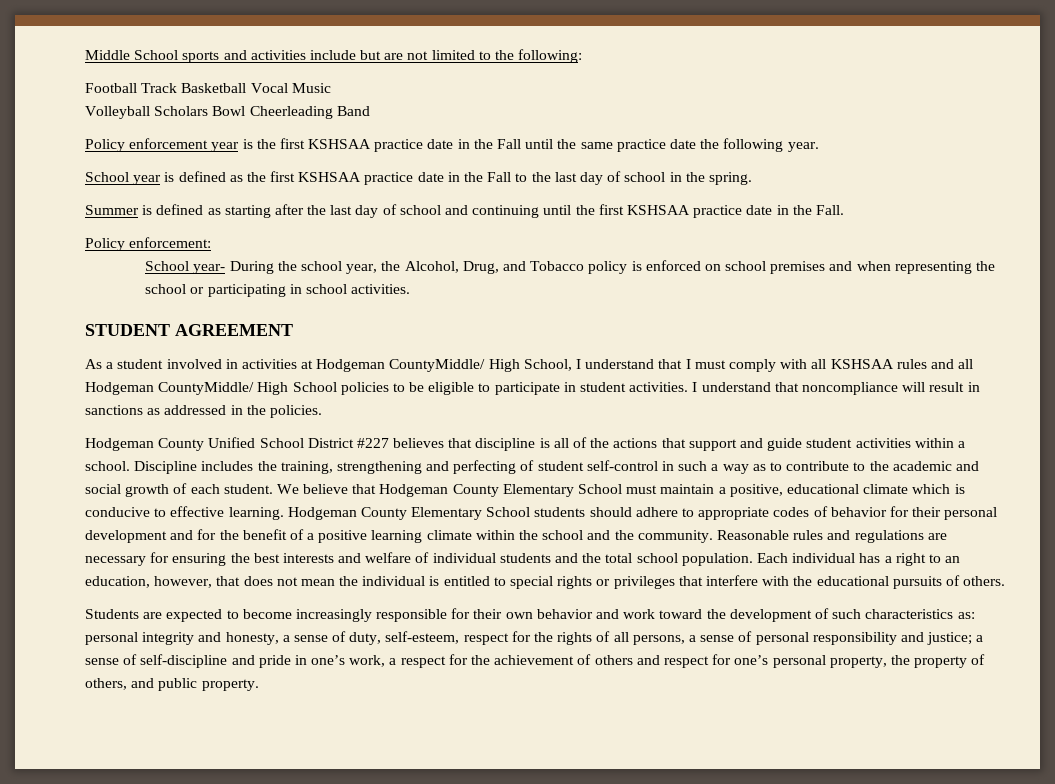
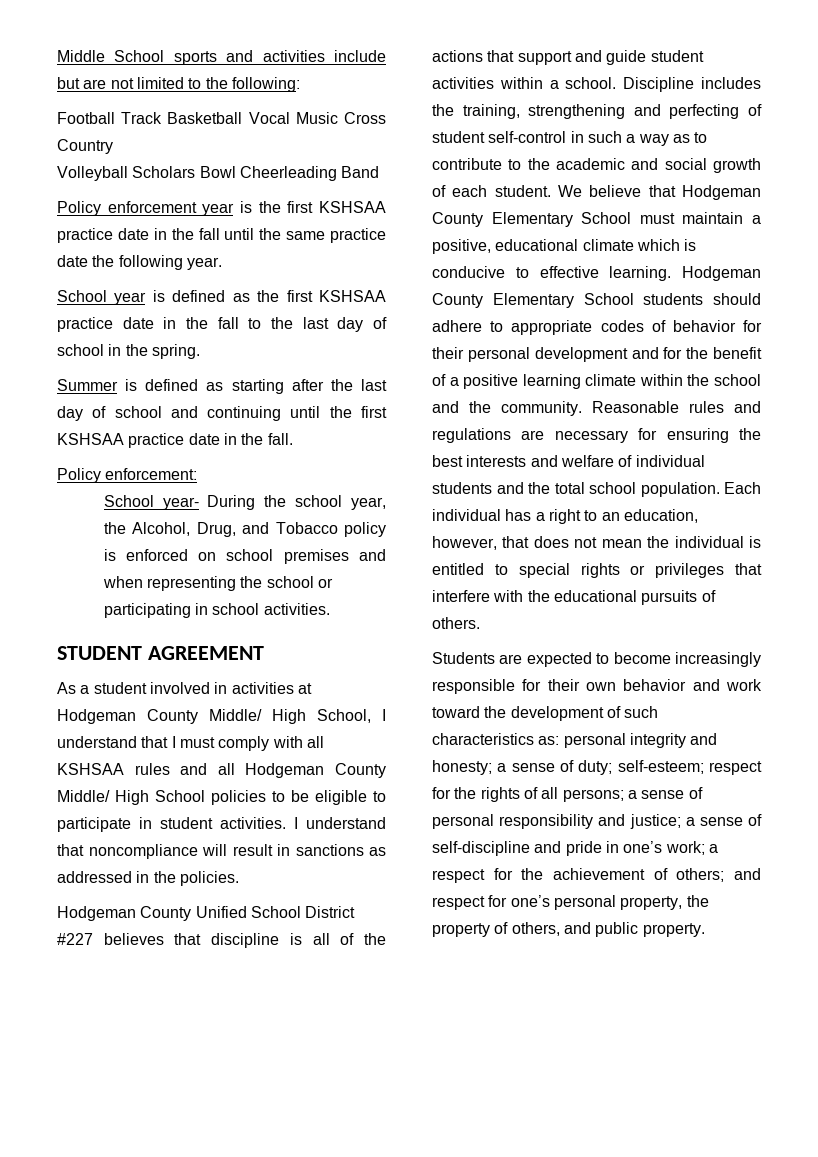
(331, 88) none -> [343,112,386,124] [57,139,113,154] Cross Country
[497,139,522,149] Fall -> [198,228,220,240] fall
[487,172,512,182] Fall -> [217,317,239,329] fall
[815,205,844,215] Fall. -> [267,433,293,445] fall.
[389,359,486,372] CountyMiddle/ -> [147,709,262,724] County Middle/
[158,382,255,395] CountyMiddle/ -> [335,763,386,778] [57,790,110,802] County Middle/
[225,631,460,645] honesty, a sense of duty, self-esteem, -> [432,760,704,775] honesty; a sense of duty; self-esteem;
[632,635,685,645] persons, -> [562,789,624,802] persons;
[349,655,386,667] work, -> [665,841,705,855] work;
[594,655,633,665] others -> [676,868,725,882] others;

